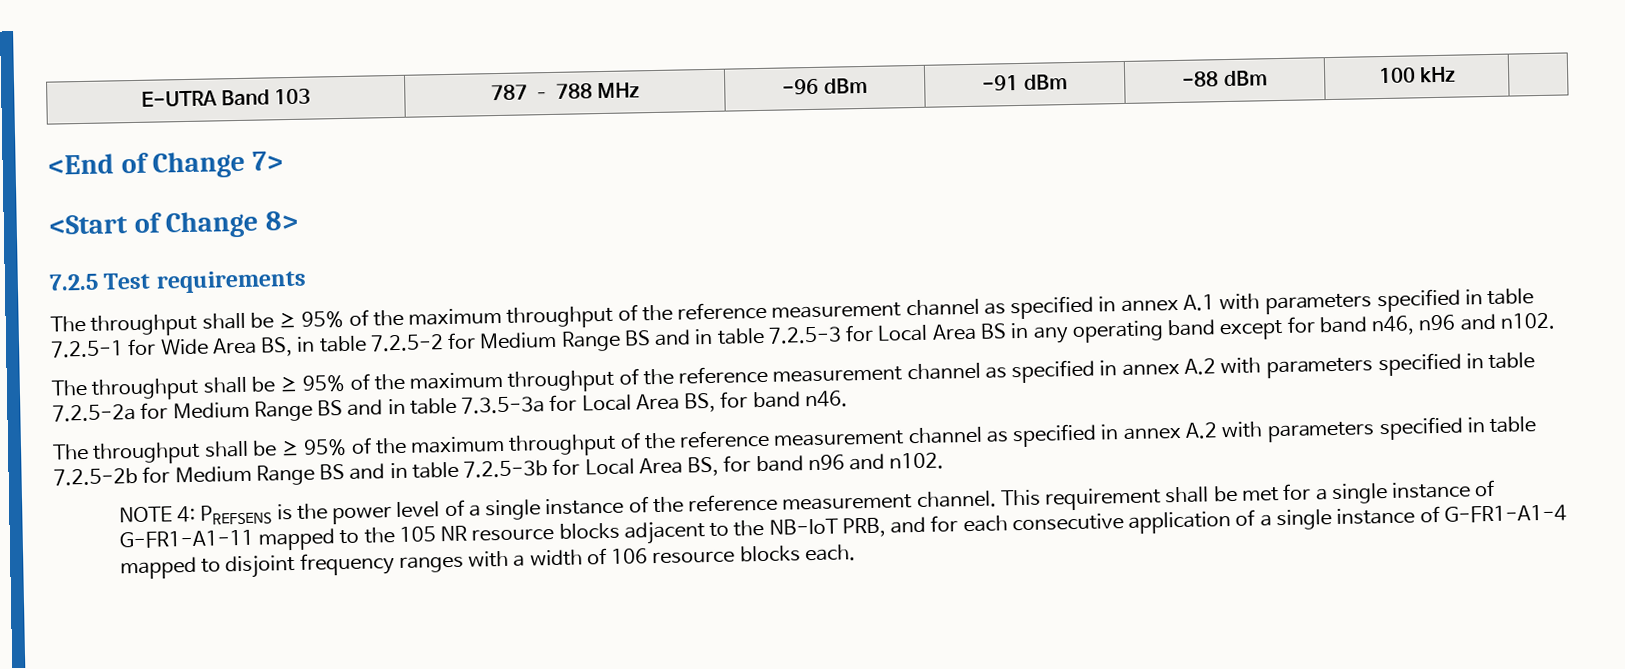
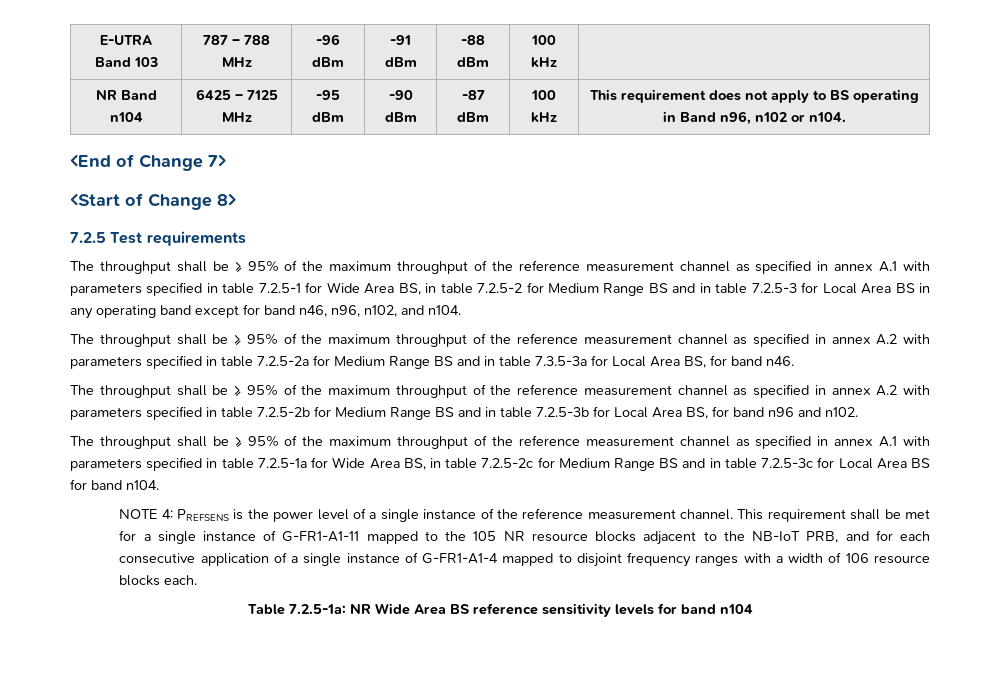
(1457, 74) none -> [95,90,157,100] [109,112,143,122] [195,89,278,100] [221,112,252,122] [316,90,340,100] [312,112,344,122] [388,90,413,100] [384,112,417,122] [461,90,485,100] [457,112,489,122] [531,90,556,100] [531,112,557,123] [589,89,919,103] [662,111,846,125] // NR Band n104 | 6425 – 7125 MHz | -95 dBm | -90 dBm | -87 dBm | 100 kHz | This requirement does not apply to BS operating in Band n96, n102 or n104.
[1418,312,1556,331] n96 and n102. -> [331,305,461,317] n96, n102, and n104.
(945, 461) none -> [70,435,930,449] [70,457,931,471] [70,479,159,490] // The throughput shall be ≥ 95% of the maximum throughput of the reference measurement channel as specified in annex A.1 with parameters specified in table 7.2.5-1a for Wide Area BS, in table 7.2.5-2c for Medium Range BS and in table 7.2.5-3c for Local Area BS for band n104.
(856, 553) none -> [247,603,753,617] // Table 7.2.5-1a: NR Wide Area BS reference sensitivity levels for band n104

